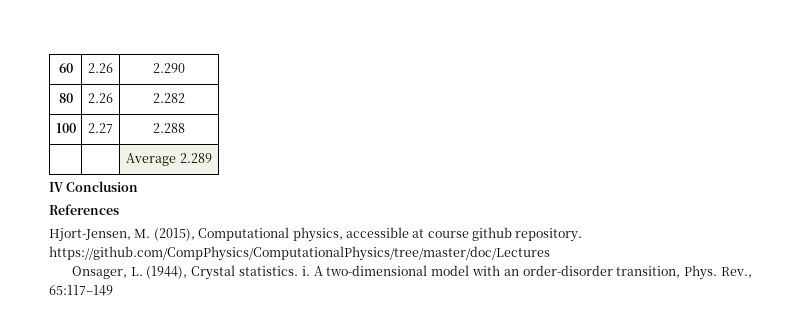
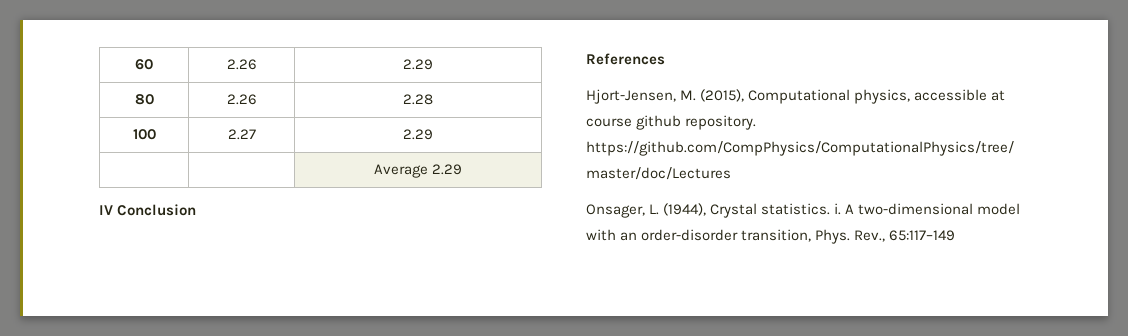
[153,63,185,73] 2.290 -> [403,59,433,70] 2.29
[153,93,185,103] 2.282 -> [403,94,433,105] 2.28
[153,123,185,133] 2.288 -> [403,129,433,140] 2.29
[179,153,212,163] 2.289 -> [432,164,463,175] 2.29

